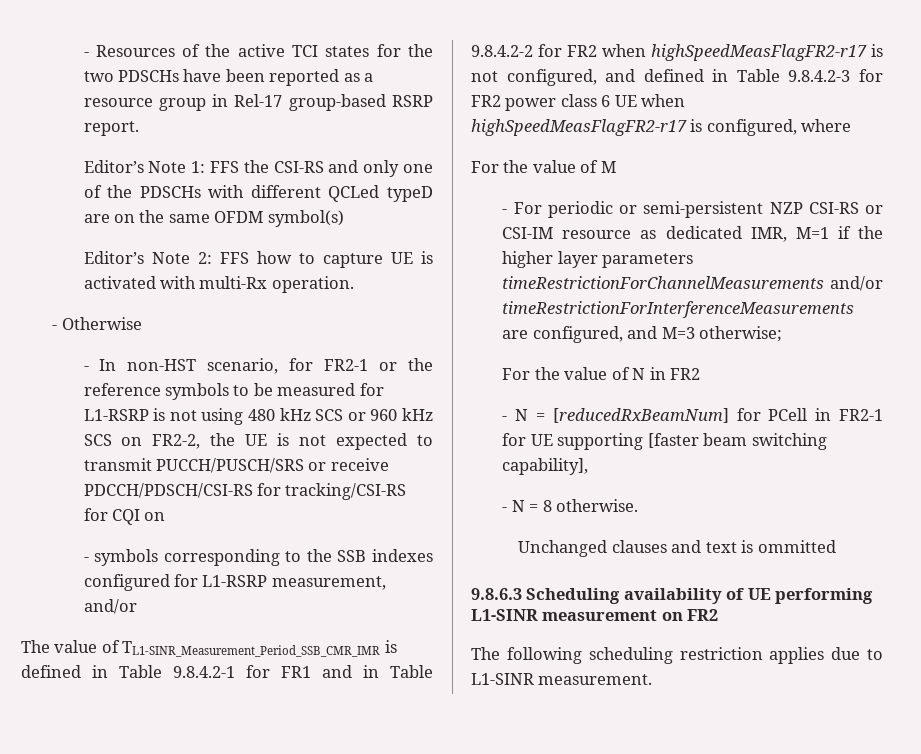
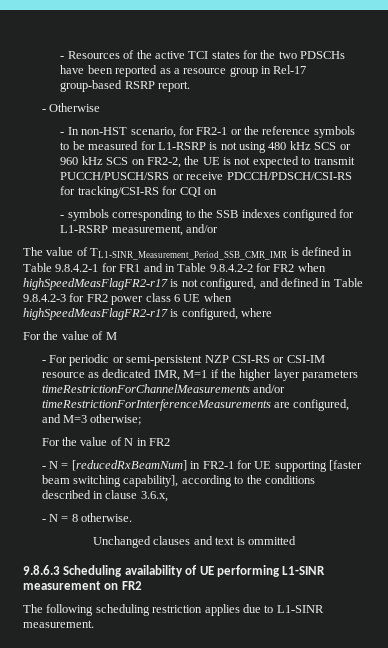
[83,160,433,177] [83,185,433,202] [83,210,344,227] [83,251,433,268] [83,276,354,293] // Editor’s Note 1: FFS the CSI-RS and only one of the PDSCHs with different QCLed typeD are on the same OFDM symbol(s) // Editor’s Note 2: FFS how to capture UE is activated with multi-Rx operation. -> (191, 86) none
[736,408,808,421] for PCell -> (187, 465) none
(589, 466) none -> [181,475,315,487] [41,490,168,502] according to the conditions described in clause 3.6.x,

